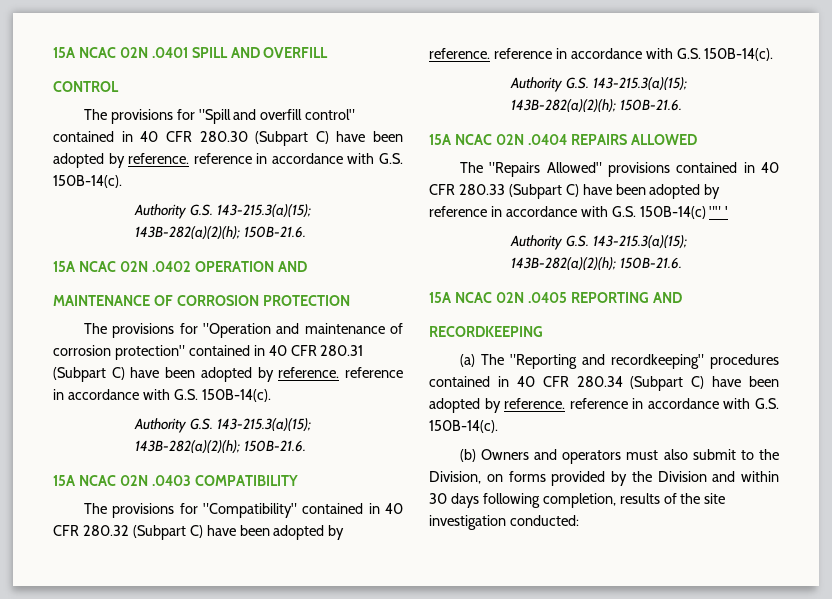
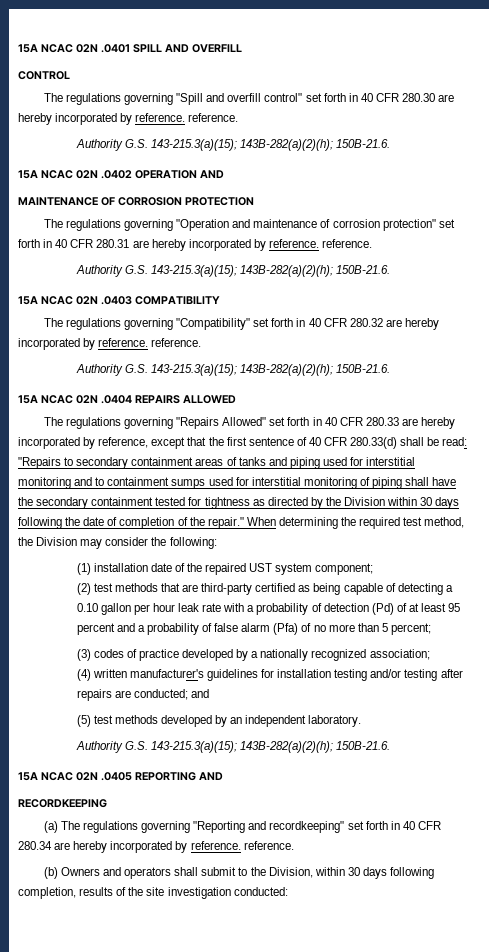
[110,109,195,124] provisions for -> [65,93,173,105] regulations governing
[53,131,114,142] contained -> [305,93,346,102] set forth
[255,131,403,146] [53,153,403,168] [53,175,122,188] (Subpart C) have been adopted by reference. reference in accordance with G.S. 150B-14(c). -> [438,94,455,102] [18,113,239,125] are hereby incorporated by reference. reference.
[112,323,198,338] provisions for -> [65,219,173,231] regulations governing
[188,345,250,356] contained -> [438,219,455,228] [18,239,40,248] set forth
[53,367,404,382] [53,389,271,402] (Subpart C) have been adopted by reference. reference in accordance with G.S. 150B-14(c). -> [132,239,373,251] are hereby incorporated by reference. reference.
[112,503,403,518] [53,525,345,540] [429,48,774,61] provisions for "Compatibility" contained in 40 CFR 280.32 (Subpart C) have been adopted by reference. reference in accordance with G.S. 150B-14(c). -> [65,318,439,330] [18,338,202,350] regulations governing "Compatibility" set forth in 40 CFR 280.32 are hereby incorporated by reference. reference.
[489,162,779,177] [429,184,721,199] [429,206,729,219] "Repairs Allowed" provisions contained in 40 CFR 280.33 (Subpart C) have been adopted by reference in accordance with G.S. 150B-14(c) "" ' -> [65,417,456,429] [18,437,468,449] [18,457,416,469] [18,477,457,489] [18,497,460,509] [18,517,465,529] [18,537,217,549] [76,563,374,575] [76,583,453,595] [76,603,461,615] [76,623,431,635] [76,649,430,661] [76,669,463,681] [76,689,209,701] [76,715,362,727] regulations governing "Repairs Allowed" set forth in 40 CFR 280.33 are hereby incorporated by reference, except that the first sentence of 40 CFR 280.33(d) shall be read: "Repairs to secondary containment areas of tanks and piping used for interstitial monitoring and to containment sumps used for interstitial monitoring of piping shall have the secondary containment tested for tightness as directed by the Division within 30 days following the date of completion of the repair." When determining the required test method, the Division may consider the following: // (1) installation date of the repaired UST system component; // (2) test methods that are third-party certified as being capable of detecting a 0.10 gallon per hour leak rate with a probability of detection (Pd) of at least 95 percent and a probability of false alarm (Pfa) of no more than 5 percent; // (3) codes of practice developed by a nationally recognized association; // (4) written manufacturer's guidelines for installation testing and/or testing after repairs are conducted; and // (5) test methods developed by an independent laboratory.
(504, 359) none -> [82,821,191,833] regulations governing
[709,354,779,369] [429,376,490,387] procedures contained -> [347,821,388,830] set forth
[630,376,779,391] [429,398,779,413] [429,420,498,433] (Subpart C) have been adopted by reference. reference in accordance with G.S. 150B-14(c). -> [54,841,294,853] are hereby incorporated by reference. reference.
[626,449,688,460] must also -> [174,867,199,876] shall
[486,471,736,486] on forms provided by the Division and -> (313, 872) none

